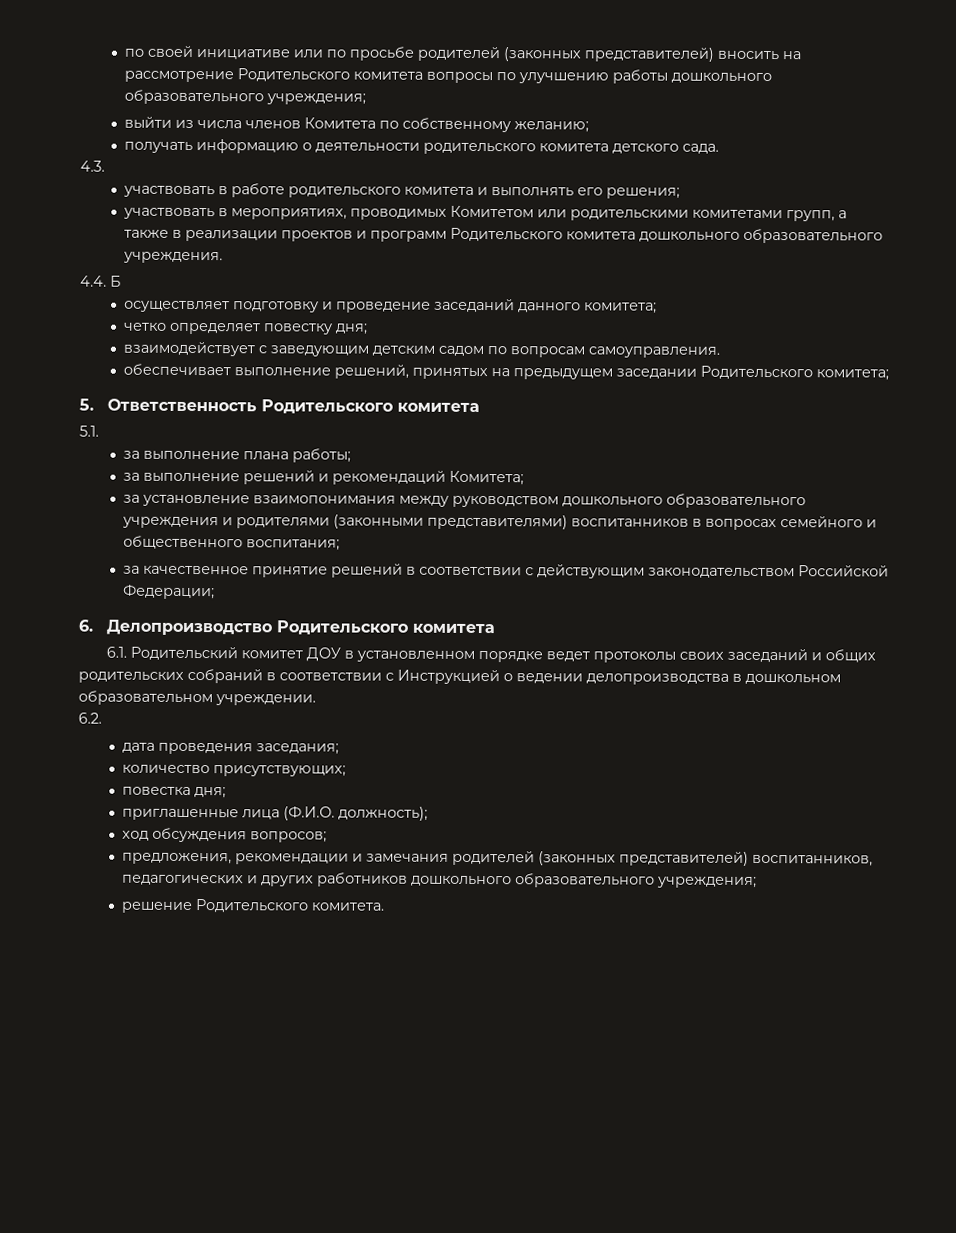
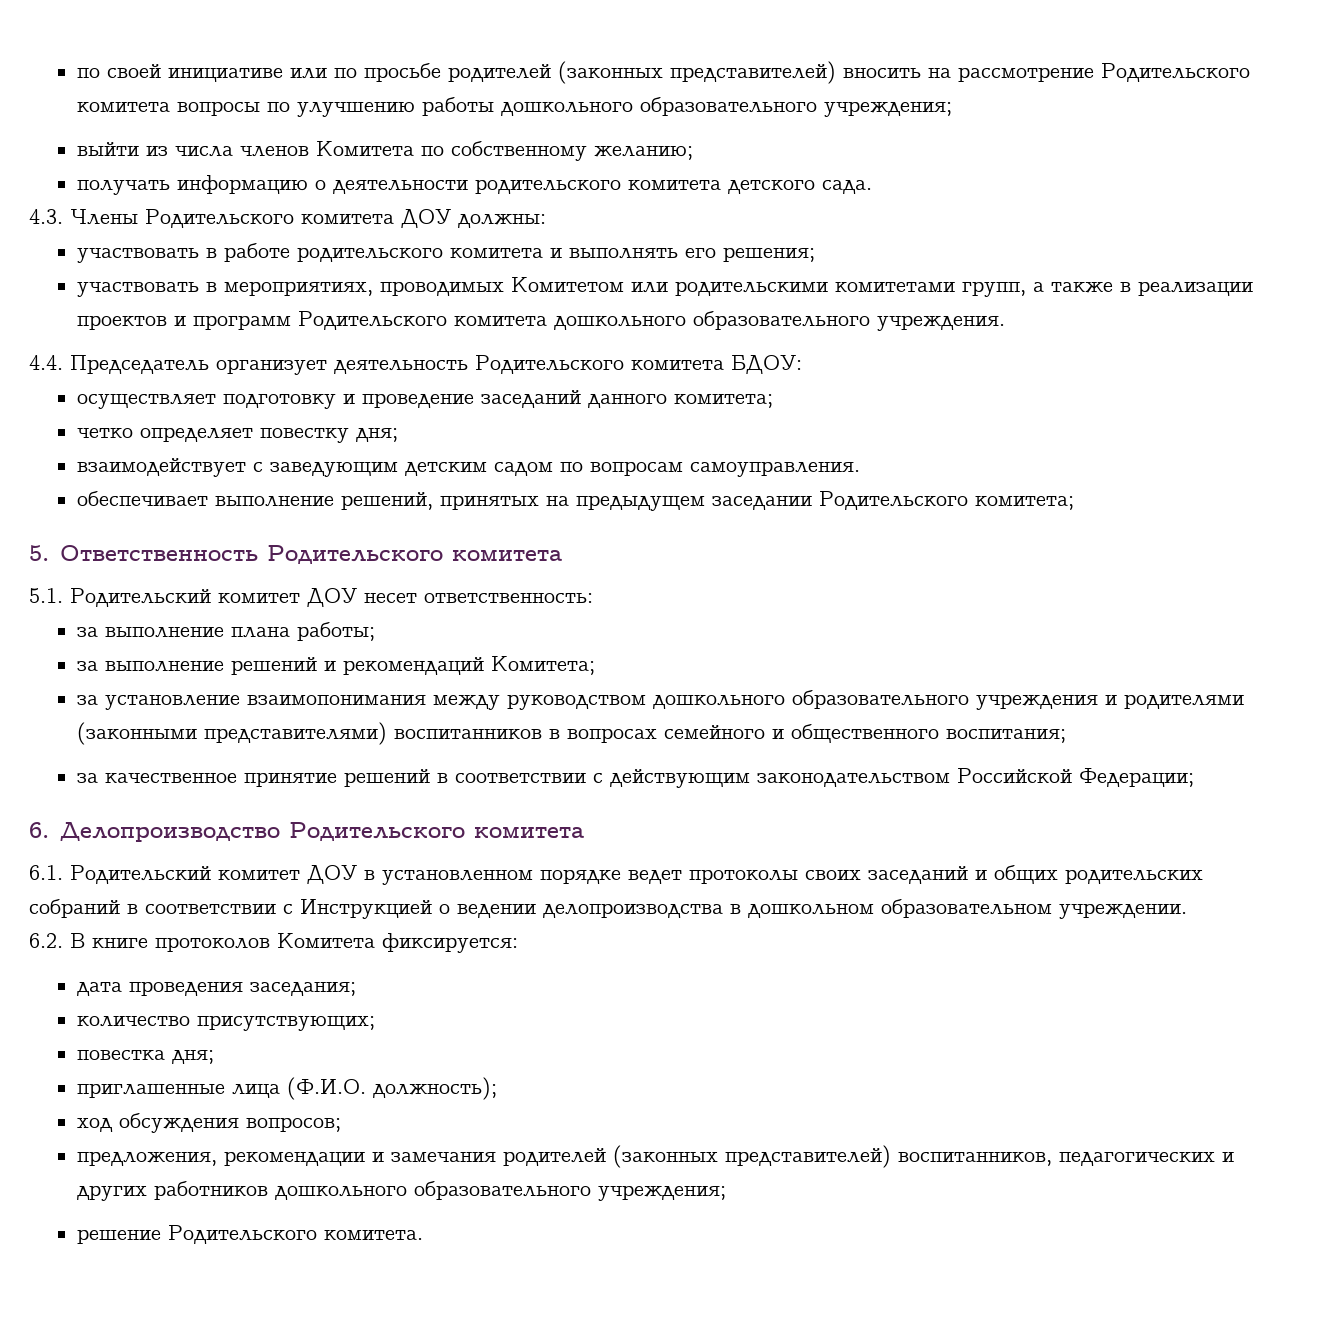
(105, 166) none -> [70,209,546,228] Члены Родительского комитета ДОУ должны:
[110,275,122,287] Б -> [70,355,802,375] Председатель организует деятельность Родительского комитета БДОУ:
(99, 431) none -> [70,588,593,607] Родительский комитет ДОУ несет ответственность:
(102, 718) none -> [70,933,518,953] В книге протоколов Комитета фиксируется:

